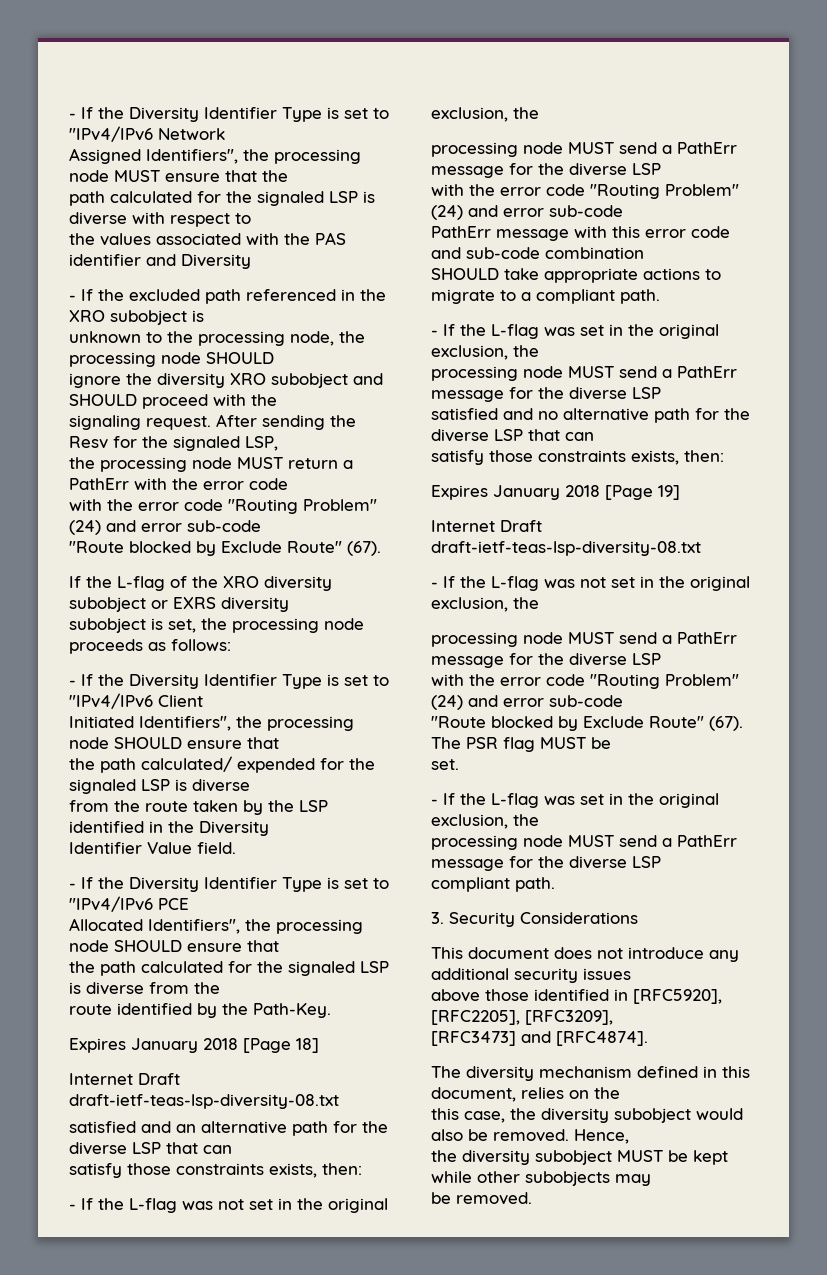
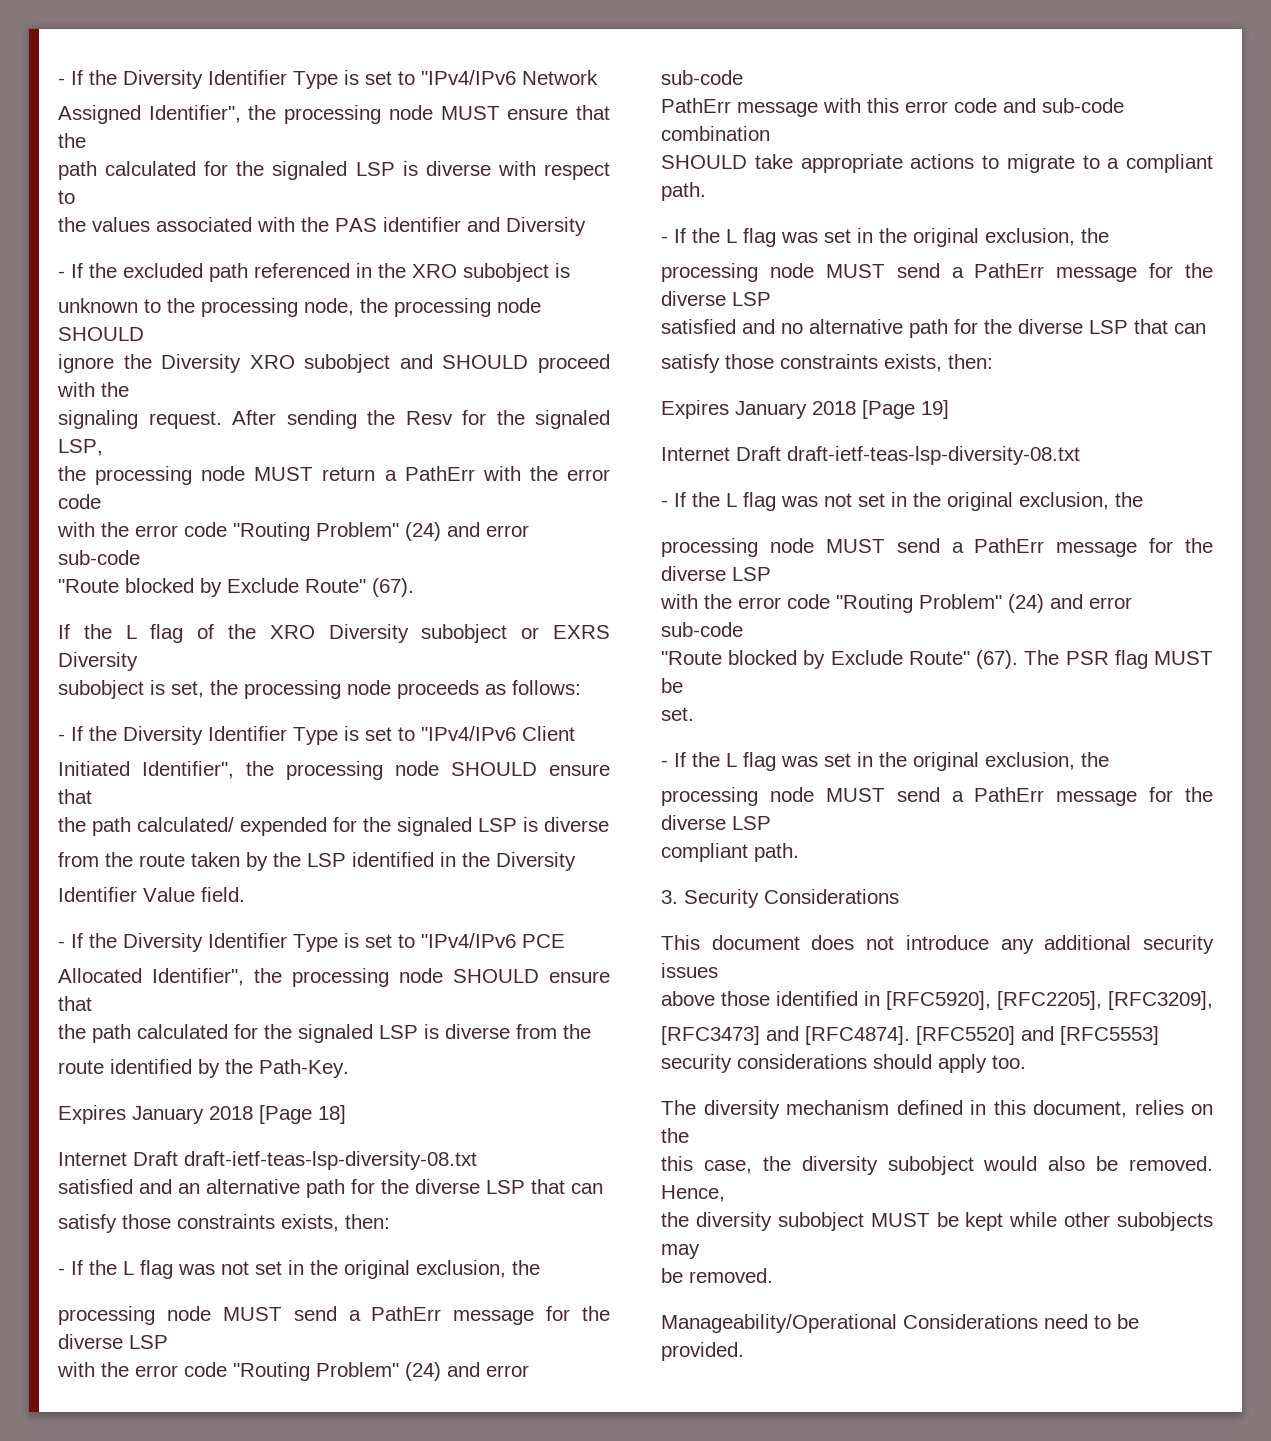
[146,149,238,164] Identifiers", -> [148,105,241,123] Identifier",
[157,373,225,388] diversity -> [161,354,242,373] Diversity
[117,576,165,591] L-flag -> [125,624,184,643] L flag
[264,576,332,591] diversity -> [328,624,409,643] Diversity
[221,597,289,612] diversity -> [58,652,138,671] Diversity
[139,716,231,731] Identifiers", -> [142,761,234,779] Identifier",
[148,919,240,934] Identifiers", -> [152,968,244,986] Identifier",
[129,1198,177,1213] L-flag -> [123,1260,173,1279] L flag
[491,324,539,339] L-flag -> [726,228,776,247] L flag
[491,576,539,591] L-flag -> [726,492,776,511] L flag
[491,793,539,808] L-flag -> [726,752,776,771] L flag
(648, 1038) none -> [916,1026,1159,1045] [661,1054,1026,1073] [RFC5520] and [RFC5553] security considerations should apply too.
(532, 1198) none -> [661,1314,1139,1333] [661,1342,744,1361] // Manageability/Operational Considerations need to be provided.

